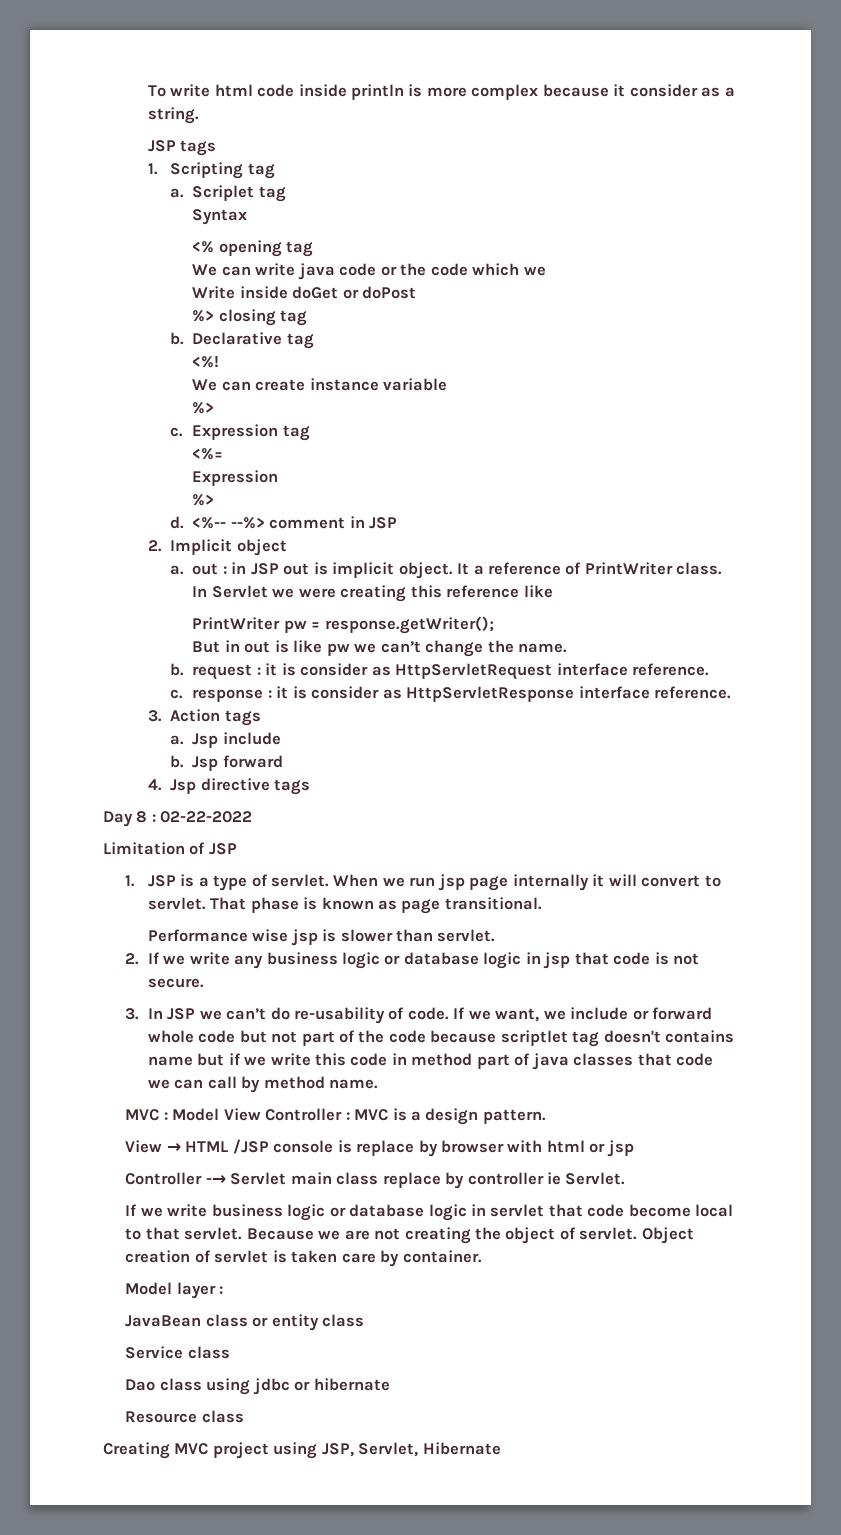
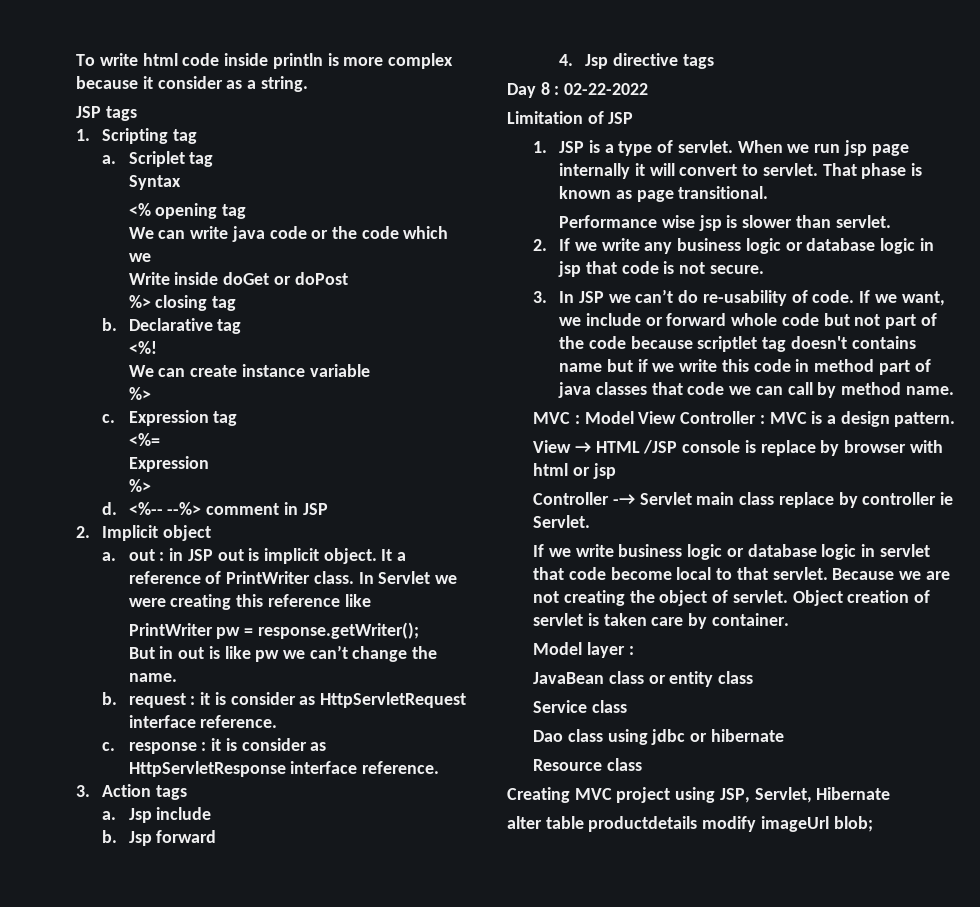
(501, 1448) none -> [507,816,873,832] // alter table productdetails modify imageUrl blob;

